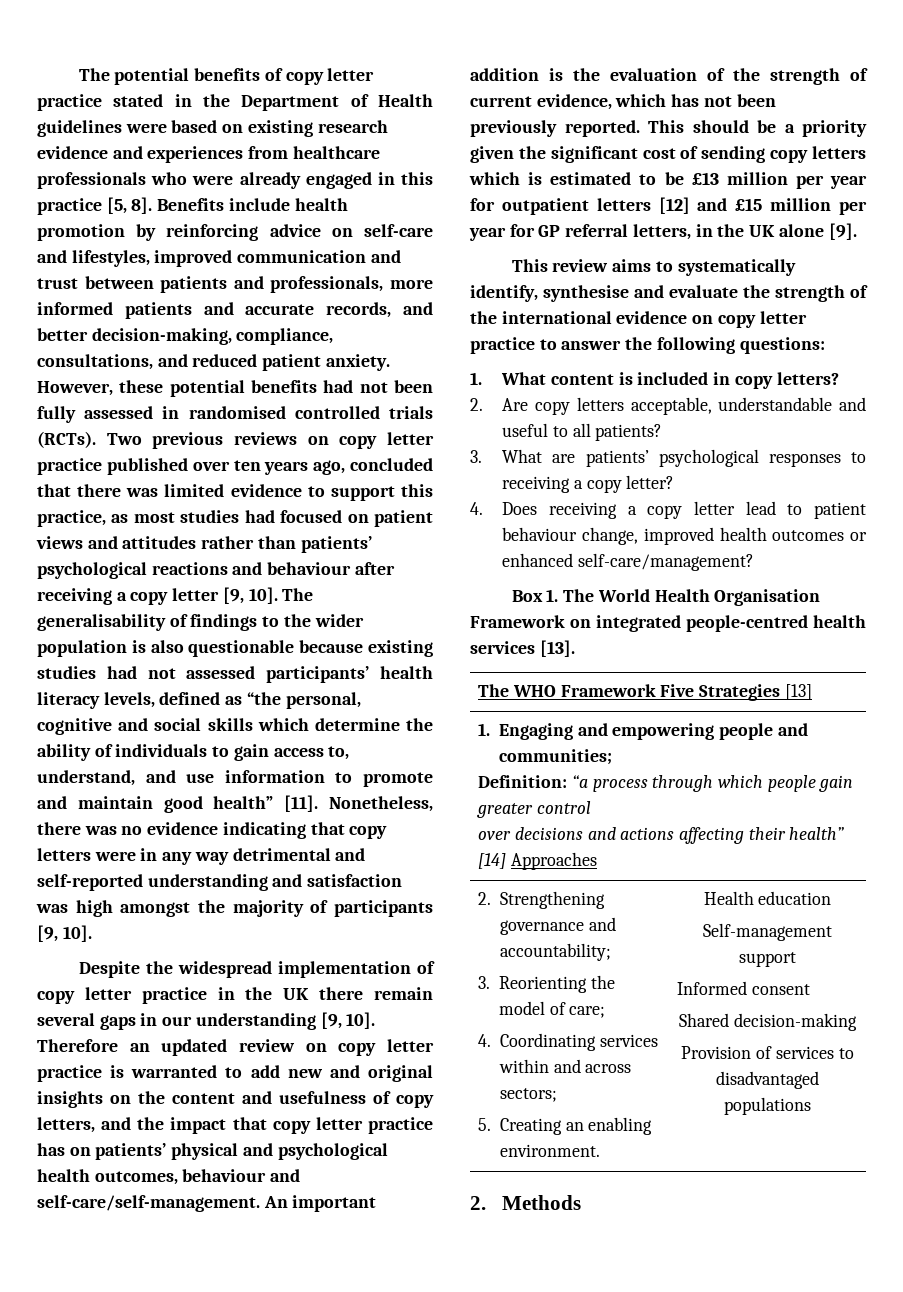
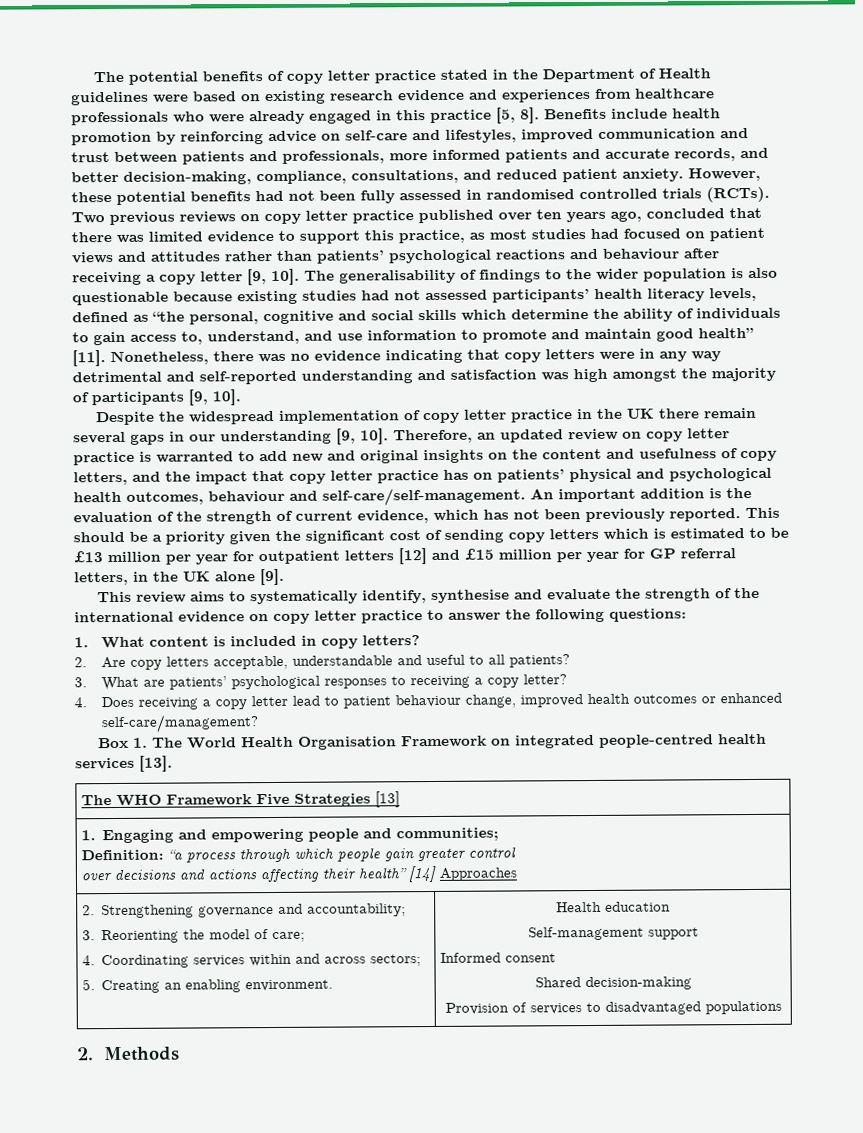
[37,1039,118,1052] Therefore -> [393,429,473,444] Therefore,

